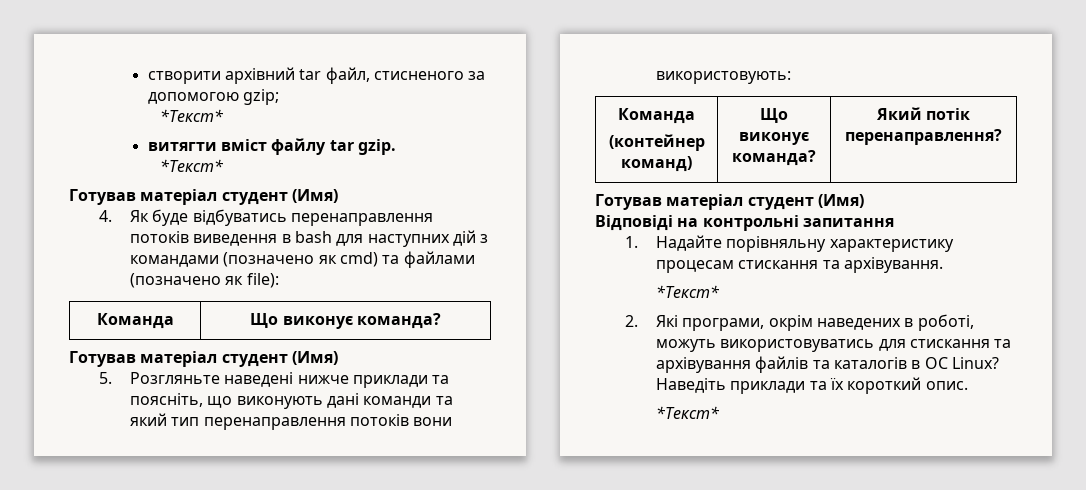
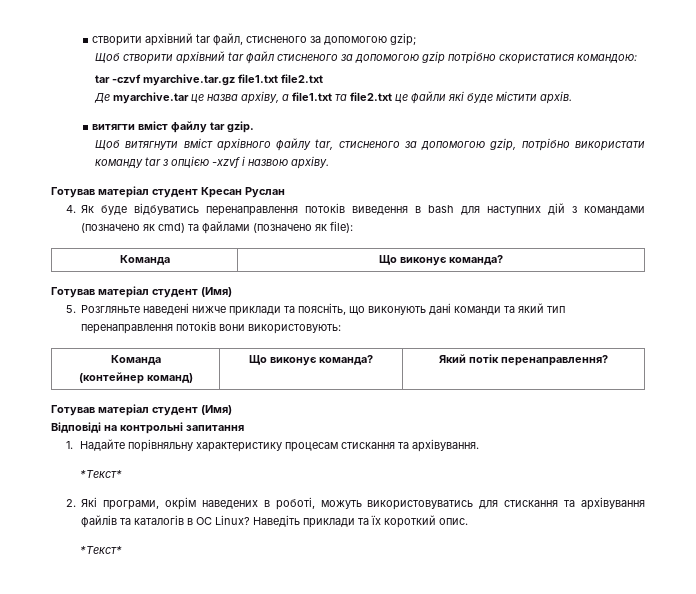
[160,109,225,122] *Текст* -> [95,51,638,64] [95,74,324,86] [94,91,573,104] Щоб створити архівний tar файл стисненого за допомогою gzip потрібно скористатися командою: // tar -czvf myarchive.tar.gz file1.txt file2.txt // Де myarchive.tar це назва архіву, а file1.txt та file2.txt це файли які буде містити архів.
[160,159,225,172] [69,189,338,205] *Текст* // Готував матеріал студент (Имя) -> [95,138,646,151] [95,156,330,169] [51,186,285,198] Щоб витягнути вміст архівного файлу tar, стисненого за допомогою gzip, потрібно використати команду tar з опцією -xzvf і назвою архіву. // Готував матеріал студент Кресан Руслан

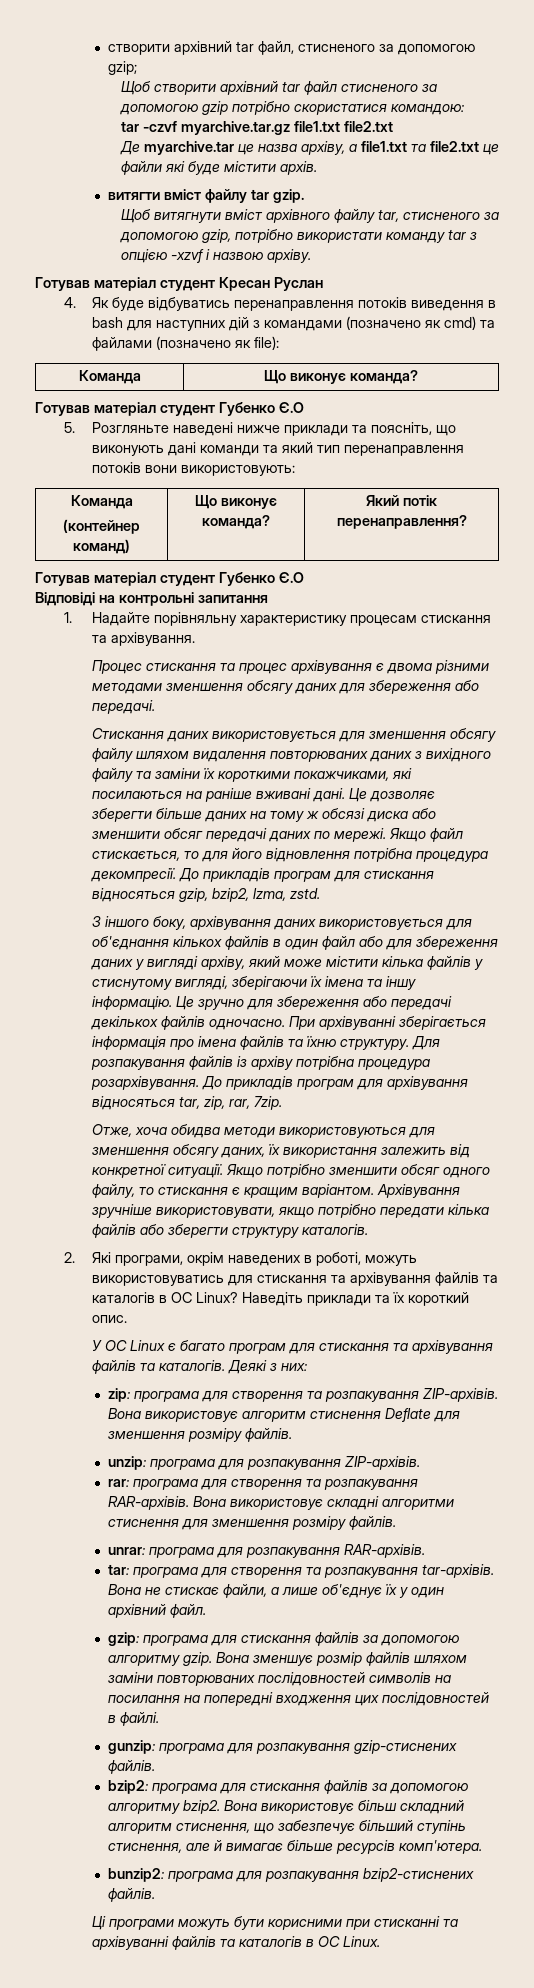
[201,287,232,297] (Имя) -> [219,402,304,416] Губенко Є.О
[201,405,232,415] (Имя) -> [219,572,304,586] Губенко Є.О
[80,470,123,478] *Текст* -> [92,660,490,674] [92,680,480,694] [92,700,156,714] [92,728,497,742] [92,748,492,762] [92,768,413,782] [92,788,436,802] [92,808,437,822] [92,828,464,842] [92,848,489,862] [91,868,435,882] [92,888,321,902] [92,916,473,930] [92,936,499,950] [91,956,484,970] [92,976,417,990] [92,996,453,1010] [91,1016,487,1030] [92,1036,441,1050] [91,1056,431,1070] [91,1076,469,1090] [92,1096,283,1110] [92,1124,436,1138] [92,1144,471,1158] [92,1164,491,1178] [92,1184,461,1198] [92,1204,490,1218] [92,1224,369,1238] Процес стискання та процес архівування є двома різними методами зменшення обсягу даних для збереження або передачі. // Стискання даних використовується для зменшення обсягу файлу шляхом видалення повторюваних даних з вихідного файлу та заміни їх короткими покажчиками, які посилаються на раніше вживані дані. Це дозволяє зберегти більше даних на тому ж обсязі диска або зменшити обсяг передачі даних по мережі. Якщо файл стискається, то для його відновлення потрібна процедура декомпресії. До прикладів програм для стискання відносяться gzip, bzip2, lzma, zstd. // З іншого боку, архівування даних використовується для об'єднання кількох файлів в один файл або для збереження даних у вигляді архіву, який може містити кілька файлів у стиснутому вигляді, зберігаючи їх імена та іншу інформацію. Це зручно для збереження або передачі декількох файлів одночасно. При архівуванні зберігається інформація про імена файлів та їхню структуру. Для розпакування файлів із архіву потрібна процедура розархівування. До прикладів програм для архівування відносяться tar, zip, rar, 7zip. // Отже, хоча обидва методи використовуються для зменшення обсягу даних, їх використання залежить від конкретної ситуації. Якщо потрібно зменшити обсяг одного файлу, то стискання є кращим варіантом. Архівування зручніше використовувати, якщо потрібно передати кілька файлів або зберегти структуру каталогів.
[80,546,123,554] *Текст* -> [92,1340,494,1354] [92,1360,308,1374] [108,1388,499,1402] [108,1408,461,1422] [108,1428,293,1442] [108,1456,421,1470] [108,1479,419,1490] [108,1496,455,1510] [108,1516,397,1530] [108,1544,426,1558] [108,1564,495,1578] [108,1584,445,1598] [108,1604,207,1618] [108,1632,460,1646] [108,1652,468,1666] [108,1672,452,1686] [108,1692,490,1706] [108,1712,160,1726] [108,1740,458,1754] [108,1760,156,1774] [108,1780,469,1794] [108,1800,465,1814] [108,1820,467,1834] [108,1840,483,1854] [108,1868,475,1882] [108,1888,156,1902] [92,1916,459,1930] [92,1936,381,1950] У ОС Linux є багато програм для стискання та архівування файлів та каталогів. Деякі з них: // zip: програма для створення та розпакування ZIP-архівів. Вона використовує алгоритм стиснення Deflate для зменшення розміру файлів. // unzip: програма для розпакування ZIP-архівів. // rar: програма для створення та розпакування RAR-архівів. Вона використовує складні алгоритми стиснення для зменшення розміру файлів. // unrar: програма для розпакування RAR-архівів. // tar: програма для створення та розпакування tar-архівів. Вона не стискає файли, а лише об'єднує їх у один архівний файл. // gzip: програма для стискання файлів за допомогою алгоритму gzip. Вона зменшує розмір файлів шляхом заміни повторюваних послідовностей символів на посилання на попередні входження цих послідовностей в файлі. // gunzip: програма для розпакування gzip-стиснених файлів. // bzip2: програма для стискання файлів за допомогою алгоритму bzip2. Вона використовує більш складний алгоритм стиснення, що забезпечує більший ступінь стиснення, але й вимагає більше ресурсів комп'ютера. // bunzip2: програма для розпакування bzip2-стиснених файлів. // Ці програми можуть бути корисними при стисканні та архівуванні файлів та каталогів в ОС Linux.

